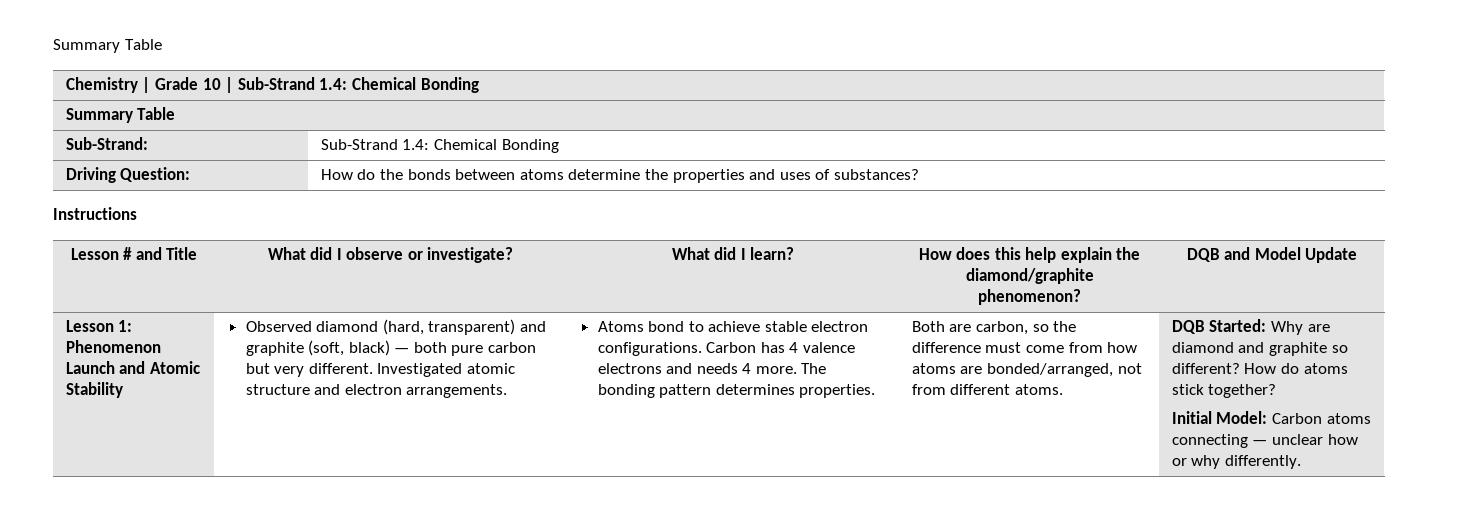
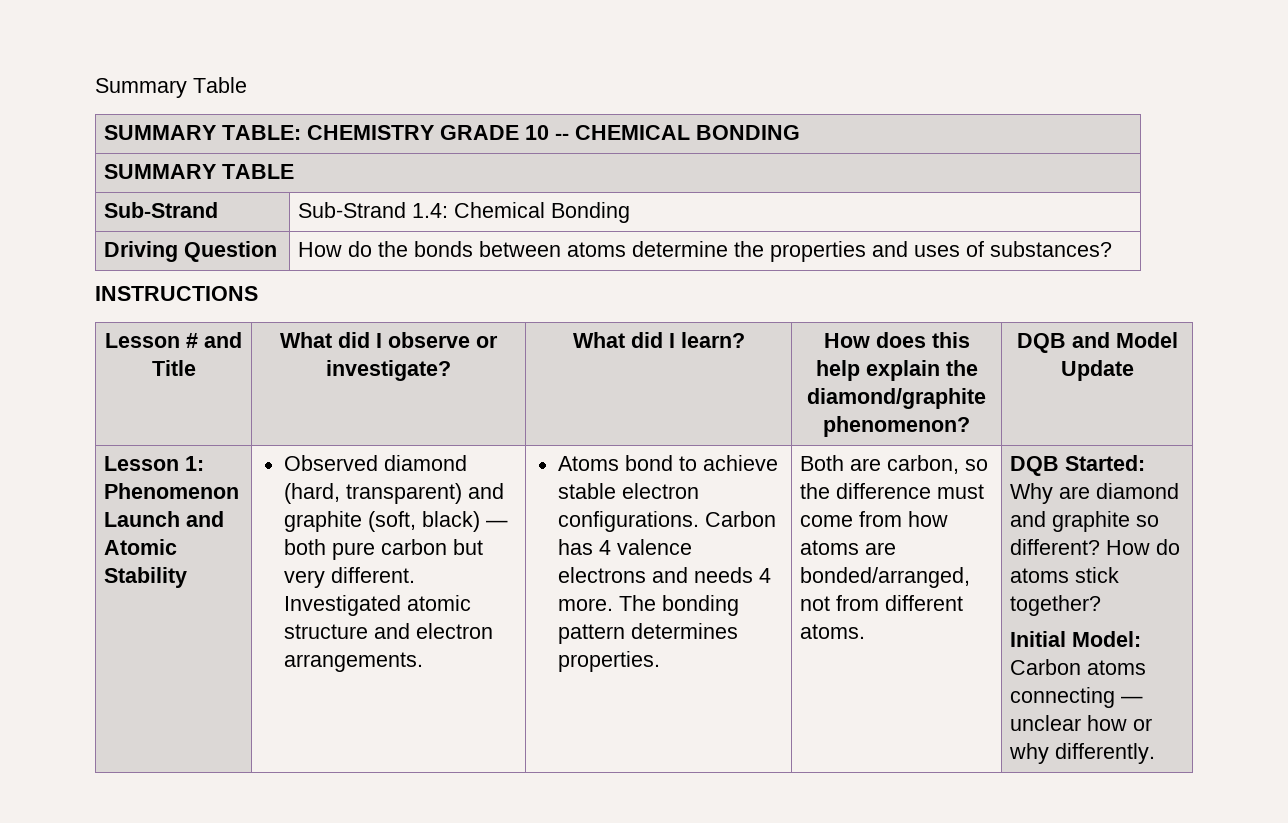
[53,39,162,53] [65,77,479,93] [65,107,176,123] [65,137,148,150] Summary Table // Chemistry | Grade 10 | Sub-Strand 1.4: Chemical Bonding // Summary Table // Sub-Strand: -> [95,77,247,98] [104,125,801,140] [104,164,295,179] [104,202,219,218] Summary Table // SUMMARY TABLE: CHEMISTRY GRADE 10 -- CHEMICAL BONDING // SUMMARY TABLE // Sub-Strand
[120,167,191,182] Question: -> [184,241,278,262] Question
[53,207,137,220] Instructions -> [95,286,258,301] INSTRUCTIONS

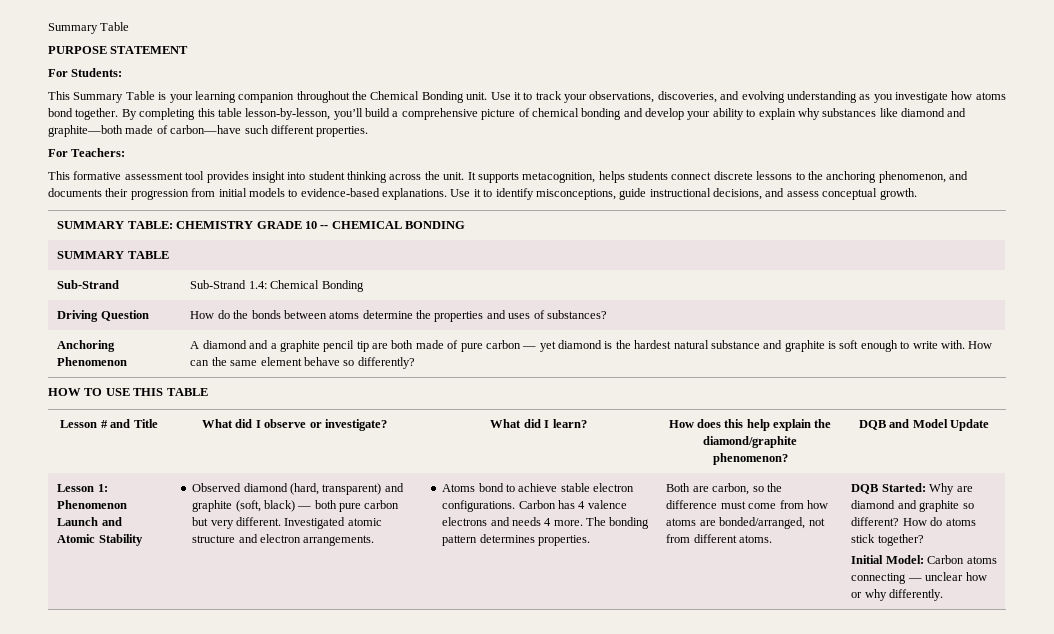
[95,77,247,98] Summary Table -> [48,22,130,34] [48,46,189,54] [48,68,123,77] [48,91,1006,103] [48,108,967,120] [48,125,369,137] [48,148,126,157] [48,171,968,183] [48,188,917,200] Summary Table // PURPOSE STATEMENT // For Students: // This Summary Table is your learning companion throughout the Chemical Bonding unit. Use it to track your observations, discoveries, and evolving understanding as you investigate how atoms bond together. By completing this table lesson-by-lesson, you’ll build a comprehensive picture of chemical bonding and develop your ability to explain why substances like diamond and graphite—both made of carbon—have such different properties. // For Teachers: // This formative assessment tool provides insight into student thinking across the unit. It supports metacognition, helps students connect discrete lessons to the anchoring phenomenon, and documents their progression from initial models to evidence-based explanations. Use it to identify misconceptions, guide instructional decisions, and assess conceptual growth.
[95,286,258,301] // INSTRUCTIONS -> [57,340,116,352] [57,357,128,366] [190,340,993,352] [190,357,415,369] [48,388,208,396] // Anchoring Phenomenon | A diamond and a graphite pencil tip are both made of pure carbon — yet diamond is the hardest natural substance and graphite is soft enough to write with. How can the same element behave so differently? // HOW TO USE THIS TABLE

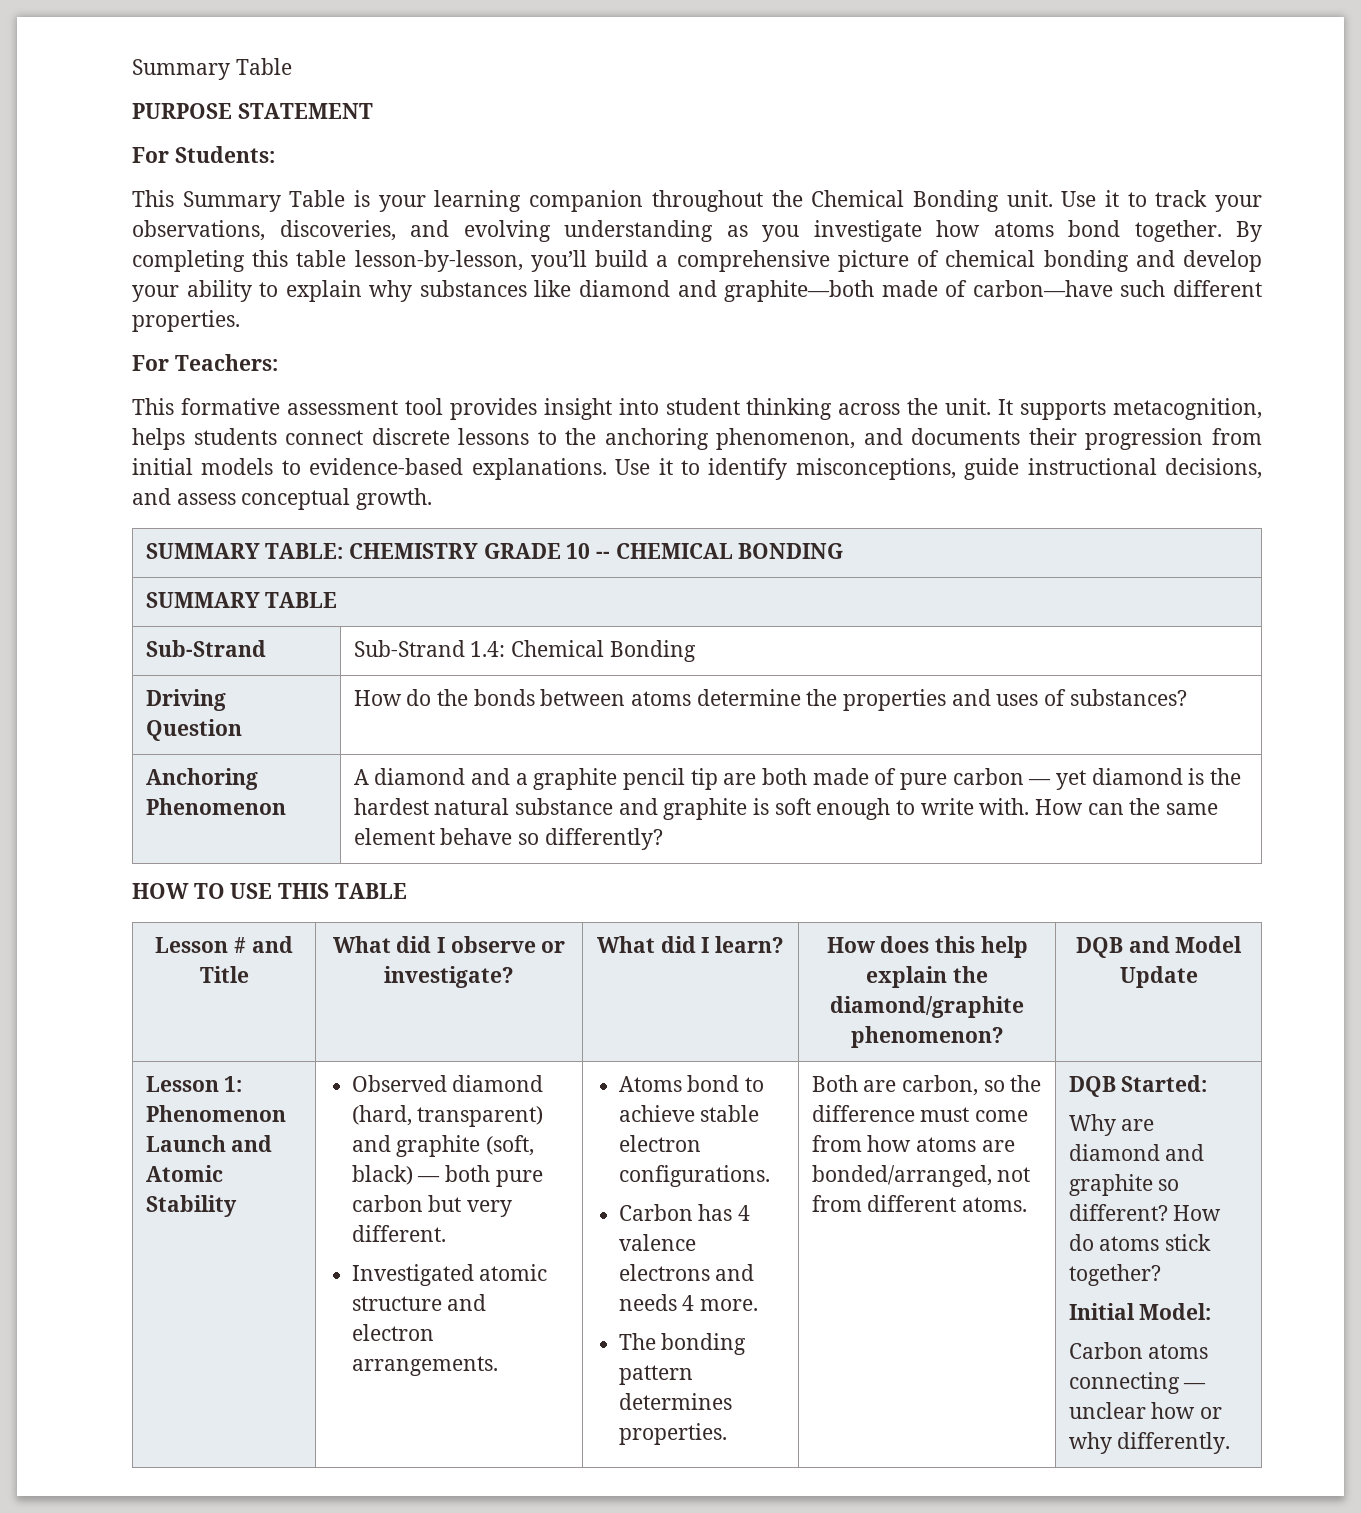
(281, 521) none -> (446, 1233) //
(516, 506) none -> (770, 1176) //
(583, 523) none -> (759, 1305) //
(926, 487) none -> (1208, 1083) //
(924, 559) none -> (1212, 1311) //

